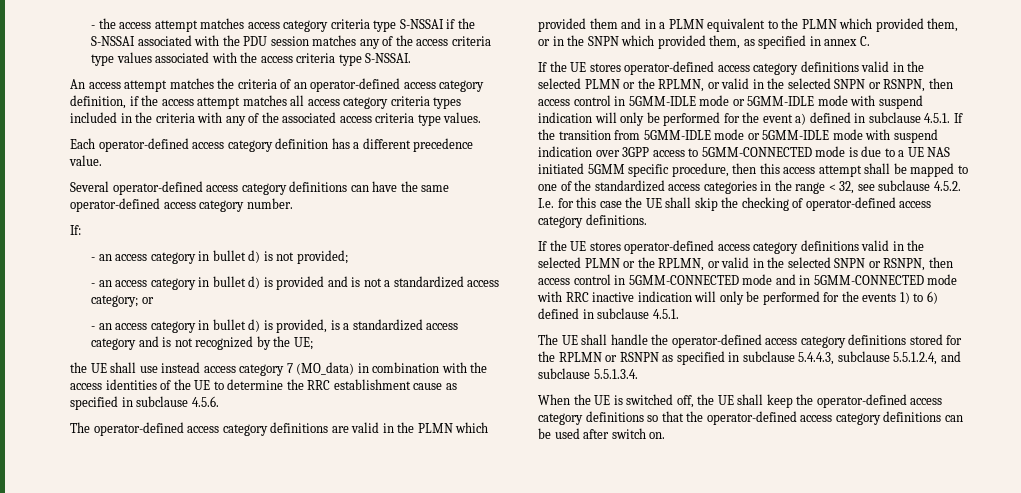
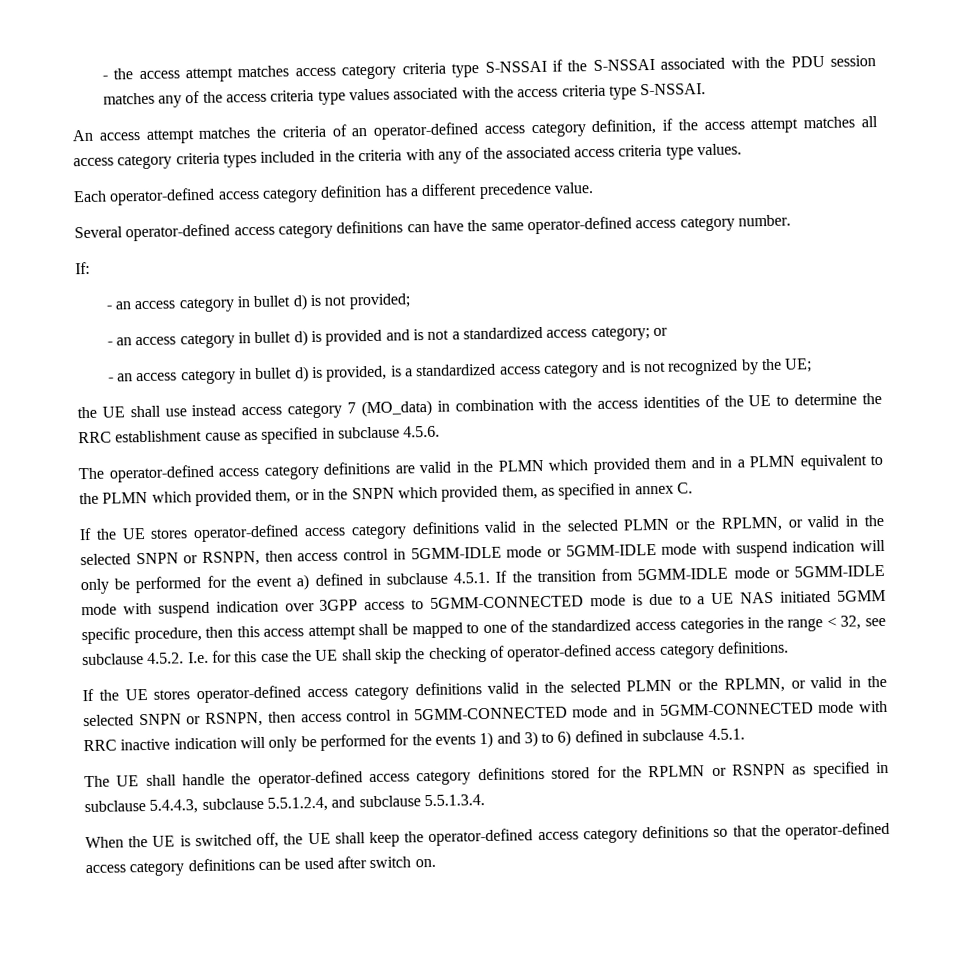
(910, 298) none -> [496,731,538,748] and 3)

